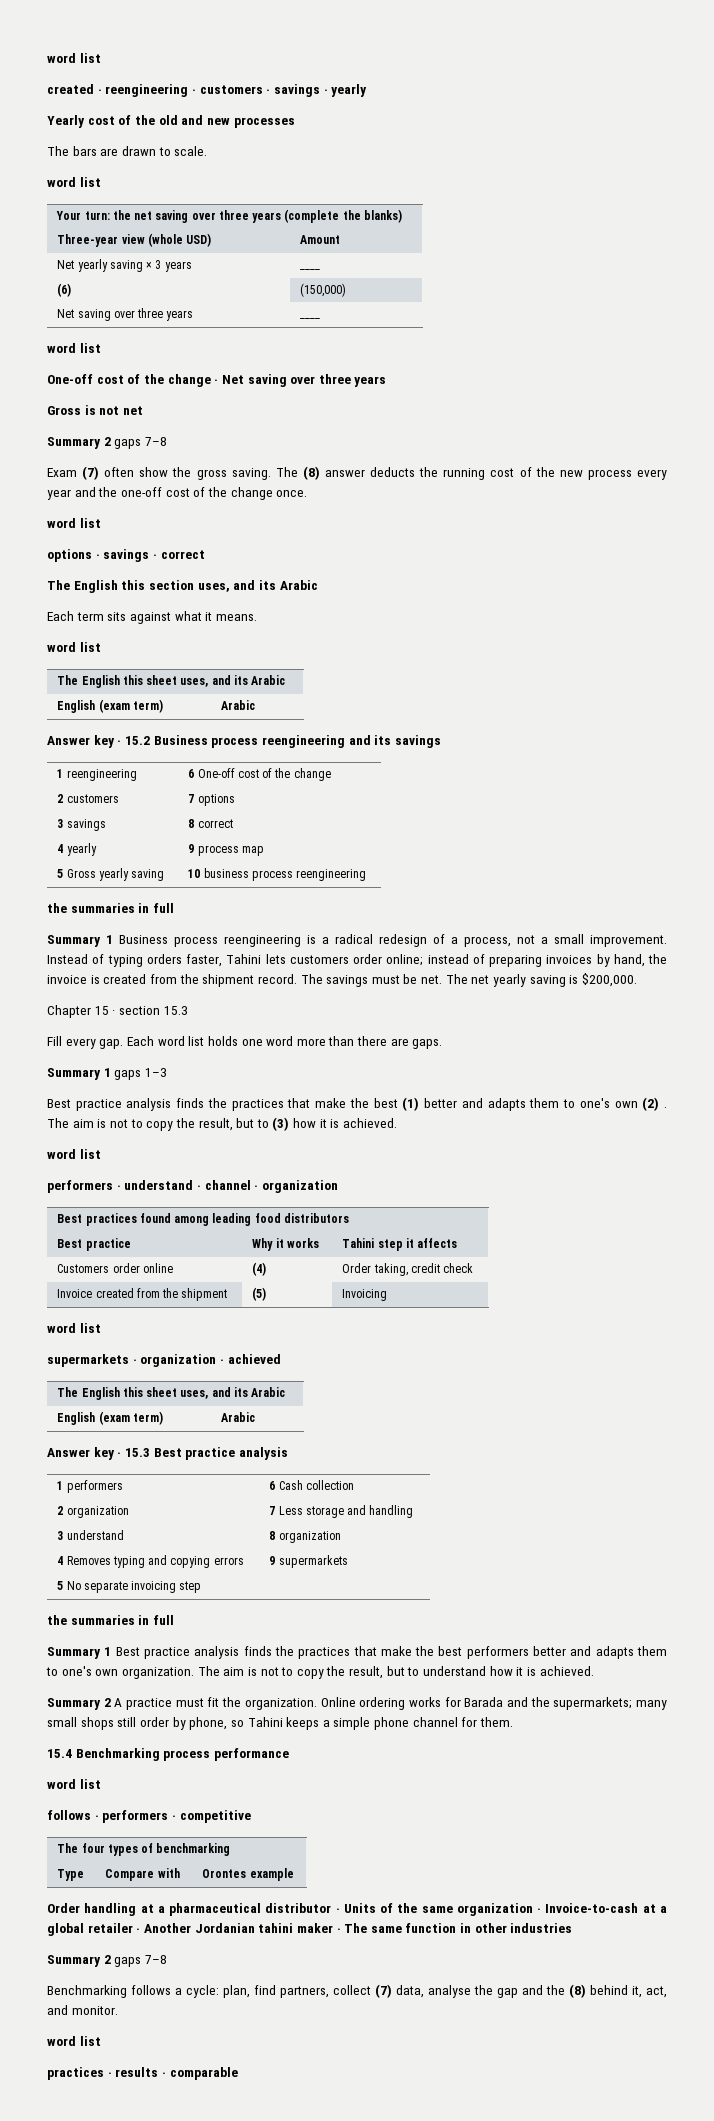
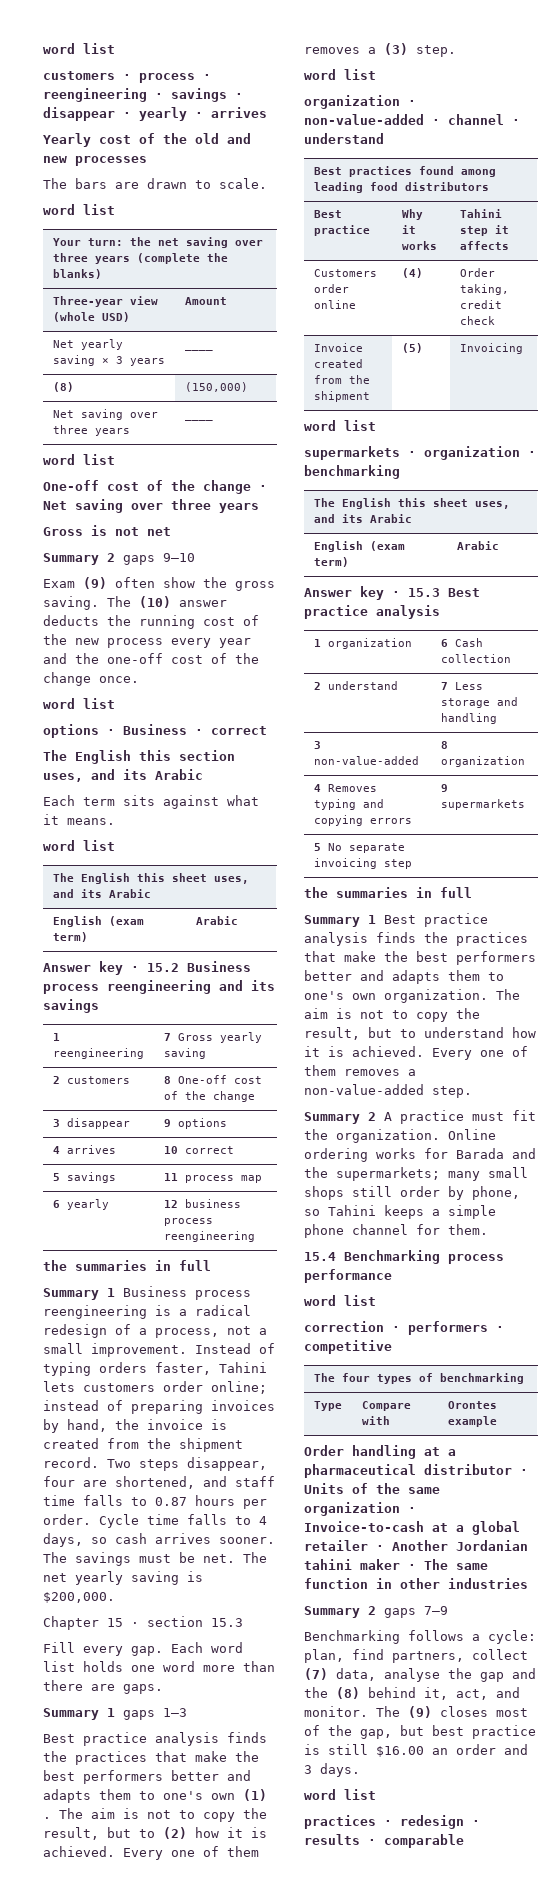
[47,53,101,63] [47,84,320,97] word list // created · reengineering · customers · savings -> [43,43,115,54] [43,71,211,83] [43,88,243,102] [43,107,115,121] word list // customers · process · reengineering · savings · disappear
(368, 90) none -> [195,107,267,118] · arrives
[57,283,72,297] (6) -> [52,382,74,392] (8)
[144,437,167,446] 7–8 -> [163,553,195,562] 9–10
[82,466,100,480] (7) -> [83,577,107,589] (9)
[302,466,320,480] (8) -> [139,596,171,608] (10)
[103,549,150,562] savings -> [123,724,187,735] Business
[188,769,195,778] 6 -> [163,1032,262,1043] [163,1048,206,1059] [52,1076,130,1084] [163,1076,171,1084] 7 Gross yearly saving // 2 customers | 8
[57,794,119,803] [188,794,235,806] [57,819,106,831] [188,819,233,828] [57,843,97,856] [188,844,195,853] 2 customers | 7 options // 3 savings | 8 correct // 4 yearly | 9 -> [52,1118,130,1129] [163,1118,227,1129] [52,1145,116,1154] [163,1146,234,1154] [52,1172,116,1183] [163,1173,178,1181] 3 disappear | 9 options // 4 arrives | 10 correct // 5 savings | 11
[57,868,165,881] [188,869,201,878] 5 Gross yearly saving | 10 -> [52,1199,109,1210] [163,1200,178,1208] 6 yearly | 12
(297, 979) none -> [107,1457,267,1471] [43,1476,275,1489] [43,1495,267,1509] [43,1514,267,1528] [43,1533,275,1547] Two steps disappear, four are shortened, and staff time falls to 0.87 hours per order. Cycle time falls to 4 days, so cash arrives sooner.
[402,1097,660,1111] (1) better and adapts them to one's own (2) -> [83,1770,251,1784] [43,1789,267,1803] performers better and adapts them to one's own (1)
[272,1117,398,1131] [47,1149,101,1159] [47,1180,194,1193] (3) how it is achieved. // word list // performers · understand -> [163,1827,267,1839] [43,1846,259,1860] [304,43,456,57] [304,69,376,80] [304,95,416,109] [304,114,424,125] (2) how it is achieved. Every one of them removes a (3) step. // word list // organization · non-value-added
[261,1180,338,1193] organization -> [304,133,384,144] understand
[227,1354,281,1364] achieved -> [304,465,400,479] benchmarking
[66,1480,123,1493] performers -> [327,638,412,649] organization
[66,1506,129,1518] organization -> [327,681,398,690] understand
[66,1530,124,1540] understand -> [313,756,419,765] non-value-added
(594, 1671) none -> [432,1046,528,1060] [304,1065,416,1076] [304,1084,472,1098] Every one of them removes a non-value-added step.
[47,1810,91,1820] follows -> [304,1321,384,1332] correction
[144,1955,167,1964] 7–8 -> [424,1606,448,1615] 7–9
(118, 2010) none -> [376,1706,528,1718] [304,1725,536,1739] [304,1744,528,1757] [304,1763,360,1777] The (9) closes most of the gap, but best practice is still $16.00 an order and 3 days.
(112, 2074) none -> [400,1815,480,1829] redesign ·

